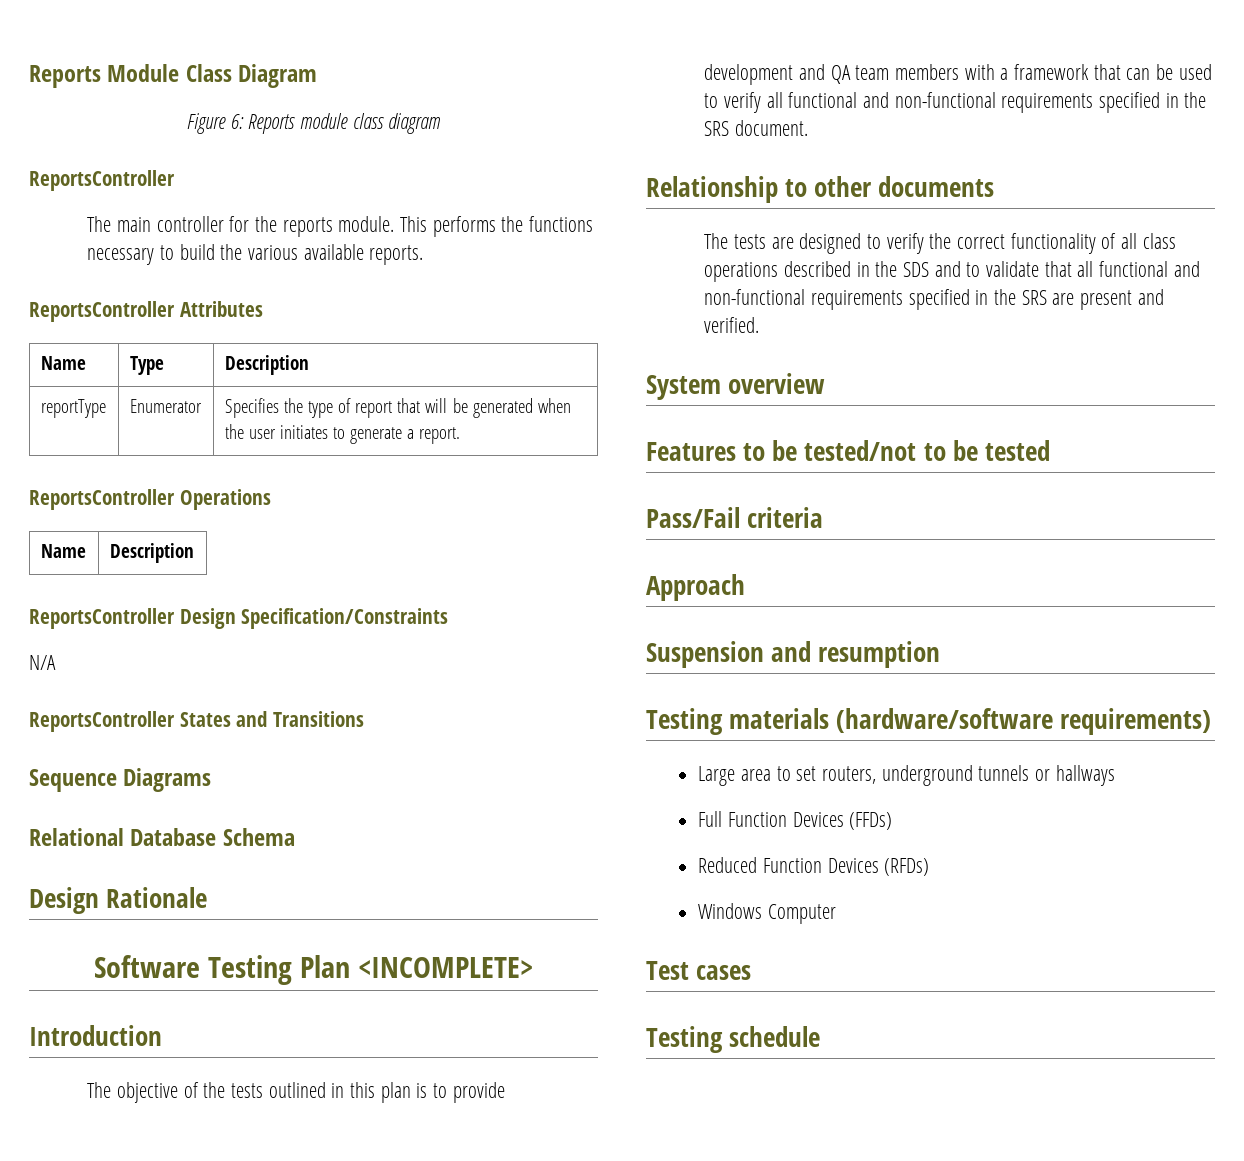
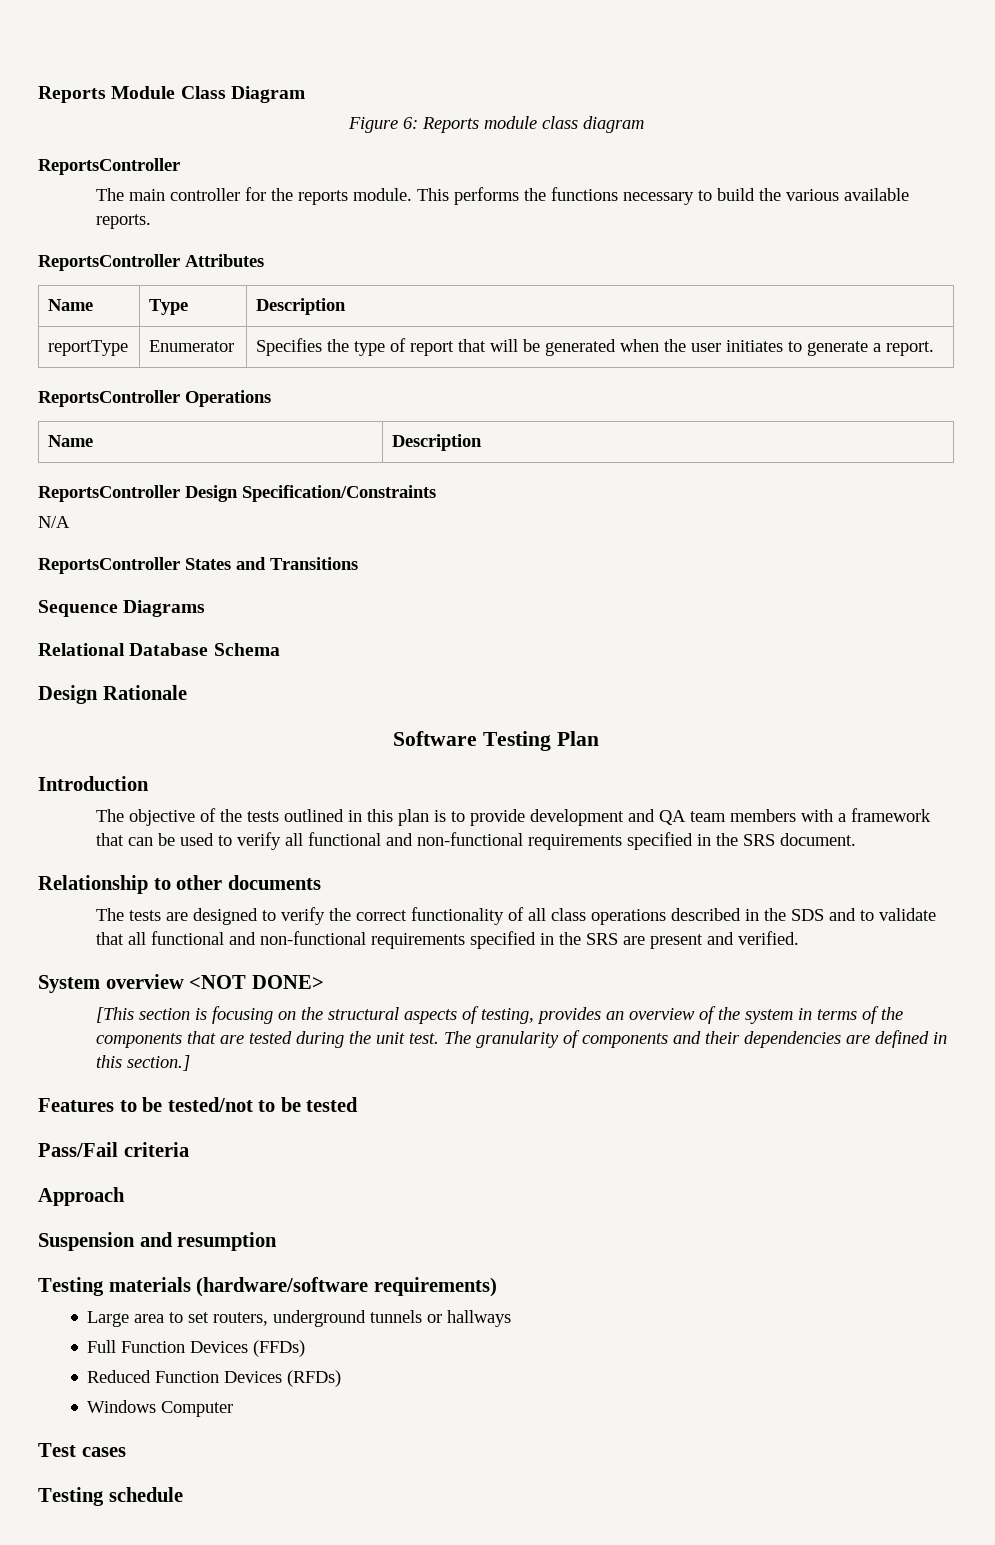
[357,957,533,978] <INCOMPLETE> -> (599, 738) none
(826, 383) none -> [189,975,324,989] [95,1006,903,1024] [95,1030,947,1048] [95,1055,190,1071] <NOT DONE> // [This section is focusing on the structural aspects of testing, provides an overview of the system in terms of the components that are tested during the unit test. The granularity of components and their dependencies are defined in this section.]

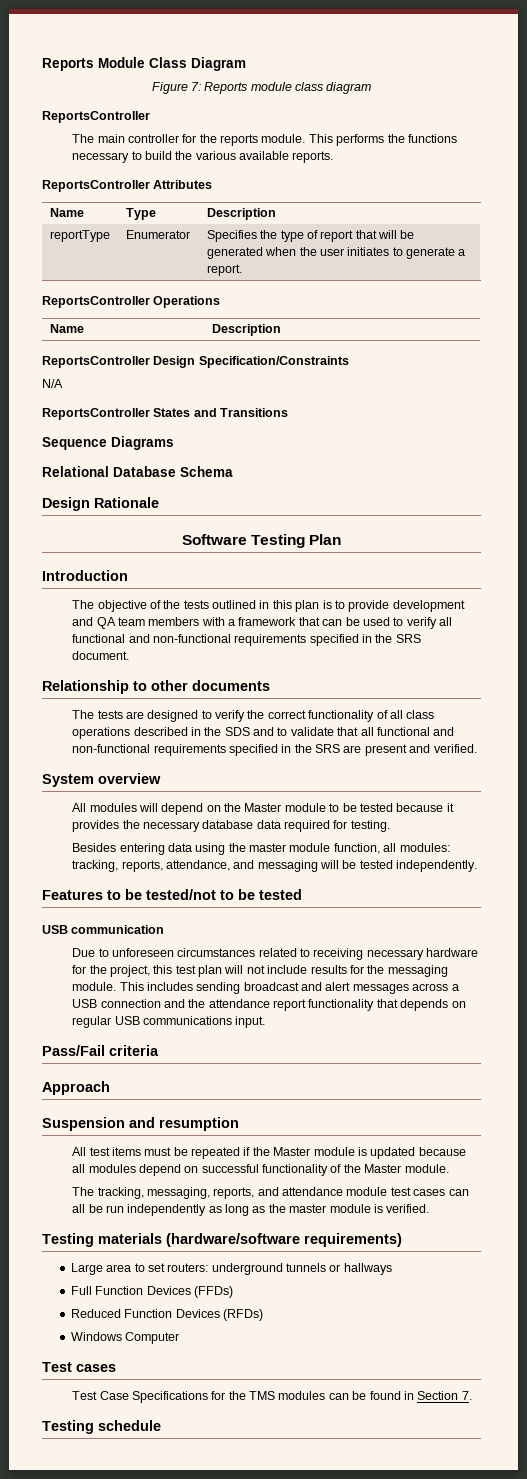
[402,117,418,129] 6: -> [190,82,201,91] 7:
[189,975,324,989] [95,1006,903,1024] [95,1030,947,1048] [95,1055,190,1071] <NOT DONE> // [This section is focusing on the structural aspects of testing, provides an overview of the system in terms of the components that are tested during the unit test. The granularity of components and their dependencies are defined in this section.] -> [72,803,454,815] [72,820,390,832] [72,843,450,855] [72,860,478,872] // All modules will depend on the Master module to be tested because it provides the necessary database data required for testing. // Besides entering data using the master module function, all modules: tracking, reports, attendance, and messaging will be tested independently.
(359, 1104) none -> [42,925,165,934] [72,948,479,960] [72,965,448,977] [72,982,459,994] [72,999,466,1011] [72,1016,266,1028] // USB communication // Due to unforeseen circumstances related to receiving necessary hardware for the project, this test plan will not include results for the messaging module. This includes sending broadcast and alert messages across a USB connection and the attendance report functionality that depends on regular USB communications input.
(278, 1241) none -> [72,1147,466,1159] [72,1164,449,1176] [72,1187,469,1199] [72,1204,430,1216] // All test items must be repeated if the Master module is updated because all modules depend on successful functionality of the Master module. // The tracking, messaging, reports, and attendance module test cases can all be run independently as long as the master module is verified.
[213,1312,269,1326] routers, -> [167,1263,209,1272] routers:
(126, 1452) none -> [72,1391,472,1403] // Test Case Specifications for the TMS modules can be found in Section 7.

